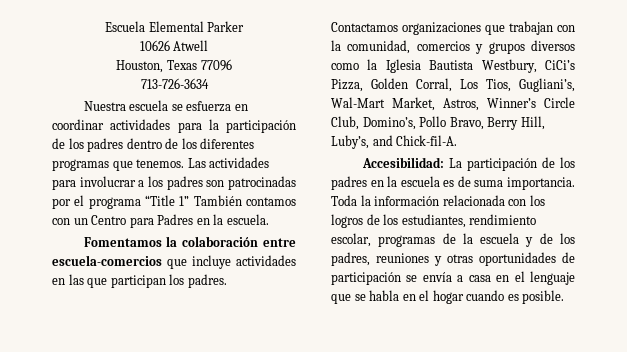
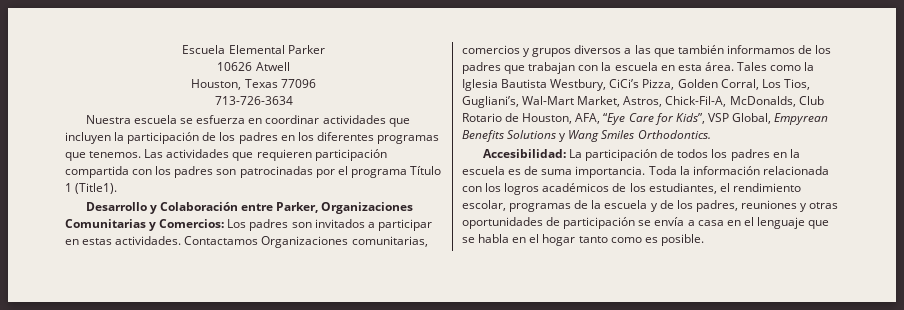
[177,122,202,133] para -> [388,118,410,127] [65,132,111,144] que incluyen
[126,138,179,149] dentro de -> [280,135,295,141] en
[52,176,145,190] para involucrar a -> [232,149,387,161] [65,166,153,178] que requieren participación compartida con
[145,195,296,206] [52,214,269,228] [83,236,296,247] [52,255,296,269] [52,274,227,288] [331,21,575,35] [331,40,575,54] “Title 1” También contamos con un Centro para Padres en la escuela. // Fomentamos la colaboración entre escuela-comercios que incluye actividades en las que participan los padres. Contactamos organizaciones que trabajan con la comunidad, comercios y grupos diversos -> [409,166,441,175] [65,183,118,194] [85,202,414,214] [65,219,432,231] [65,236,428,248] [462,45,832,57] [462,62,767,74] Título 1 (Title1). // Desarrollo y Colaboración entre Parker, Organizaciones Comunitarias y Comercios: Los padres son invitados a participar en estas actividades. Contactamos Organizaciones comunitarias, comercios y grupos diversos a las que también informamos de los padres que trabajan con la escuela en esta área. Tales
[487,97,575,108] [331,116,545,130] [331,135,458,149] Winner’s Circle Club, Domino’s, Pollo Bravo, Berry Hill, Luby’s, and Chick-fil-A. -> [665,96,824,107] [462,113,829,125] [462,130,711,142] Chick-Fil-A, McDonalds, Club Rotario de Houston, AFA, “Eye Care for Kids”, VSP Global, Empyrean Benefits Solutions y Wang Smiles Orthodontics.
(555, 162) none -> [677,149,709,158] todos
(363, 221) none -> [542,183,610,192] académicos
(466, 221) none -> [719,183,730,192] el
[466,290,505,301] cuando -> [578,236,642,243] tanto como

